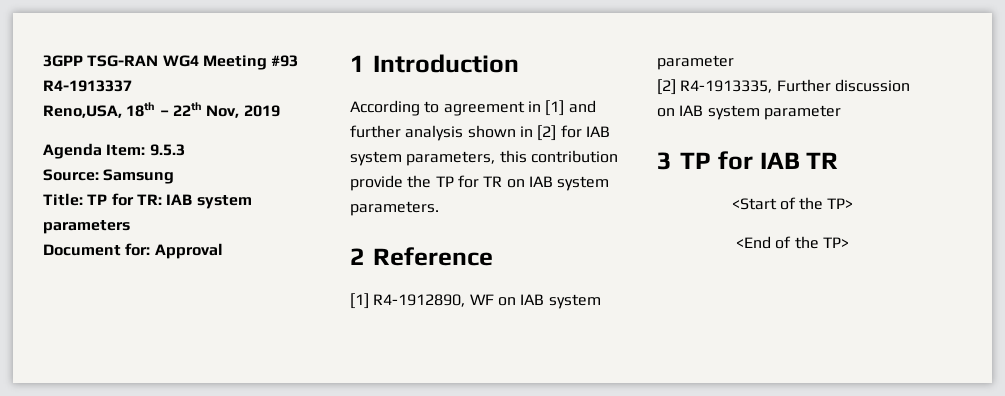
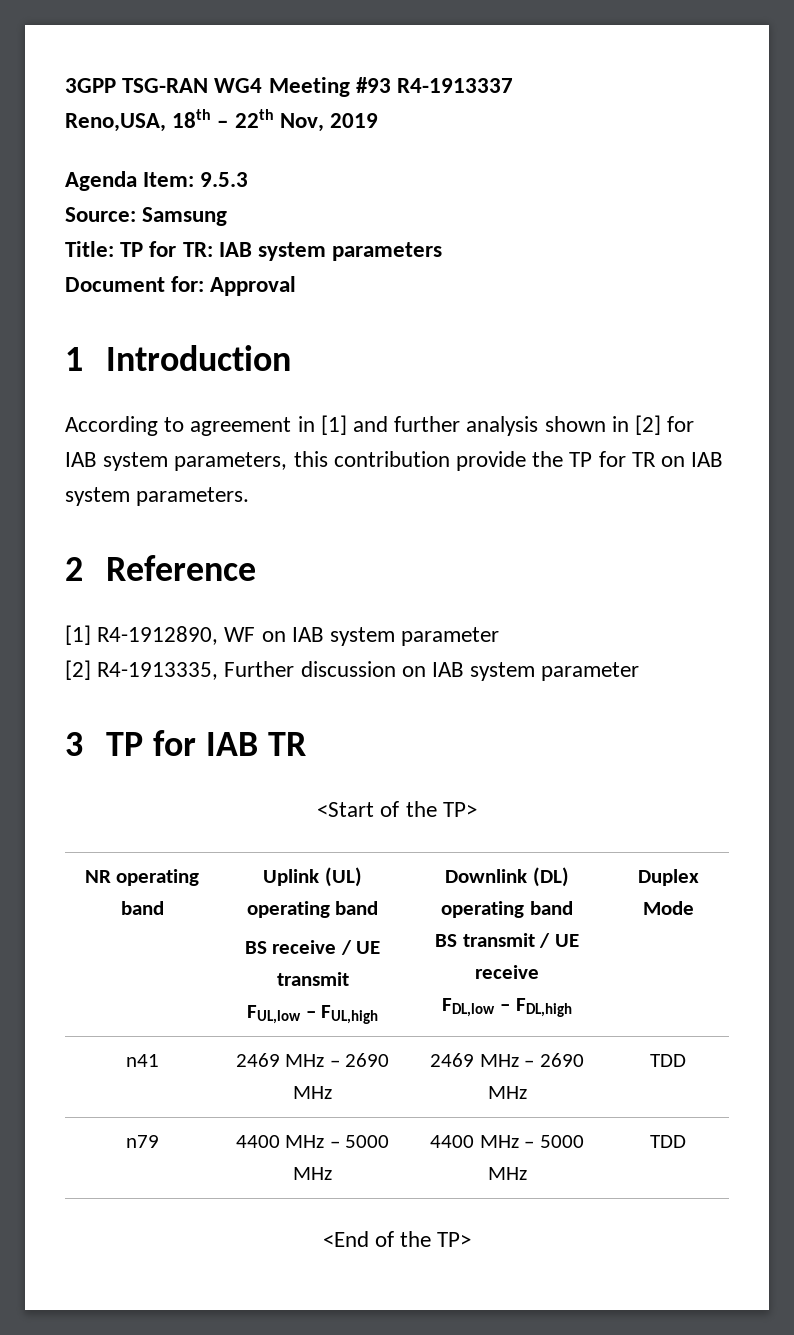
(854, 203) none -> [84,869,200,886] [120,901,164,915] [263,867,362,887] [246,901,379,918] [244,940,381,955] [276,972,349,986] [246,1005,379,1024] [445,867,569,887] [441,901,573,918] [435,933,579,948] [475,965,539,979] [442,998,572,1017] [637,869,699,886] [642,901,694,915] [125,1054,159,1067] [235,1053,390,1067] [293,1086,332,1099] [430,1053,584,1067] [487,1086,527,1099] [650,1054,686,1067] [125,1135,159,1148] [235,1135,390,1148] [293,1167,332,1180] [430,1135,584,1148] [487,1167,527,1180] [650,1135,686,1148] // NR operating band | Uplink (UL) operating band // BS receive / UE transmit // FUL,low – FUL,high | Downlink (DL) operating band // BS transmit / UE receive // FDL,low – FDL,high | Duplex Mode // n41 | 2469 MHz – 2690 MHz | 2469 MHz – 2690 MHz | TDD // n79 | 4400 MHz – 5000 MHz | 4400 MHz – 5000 MHz | TDD

